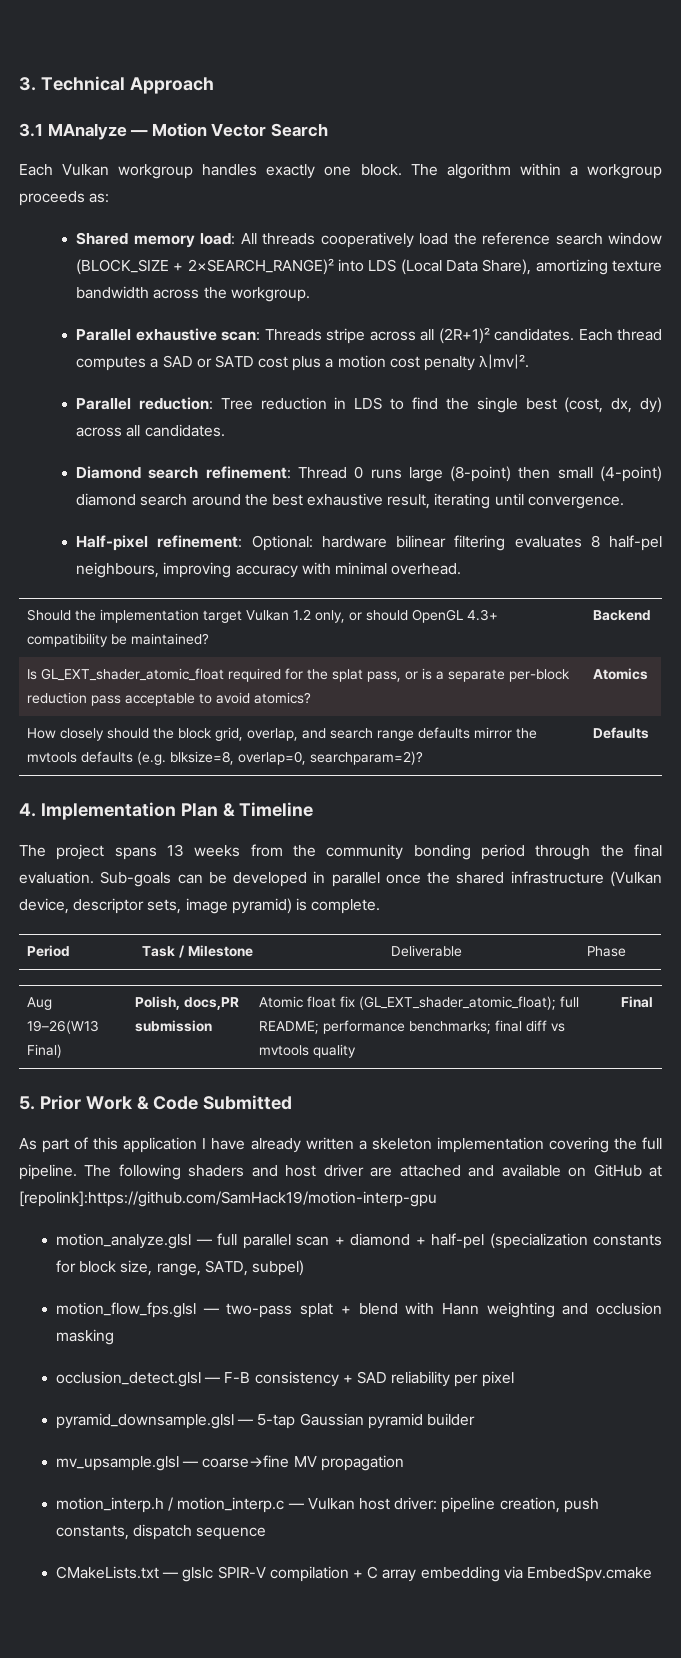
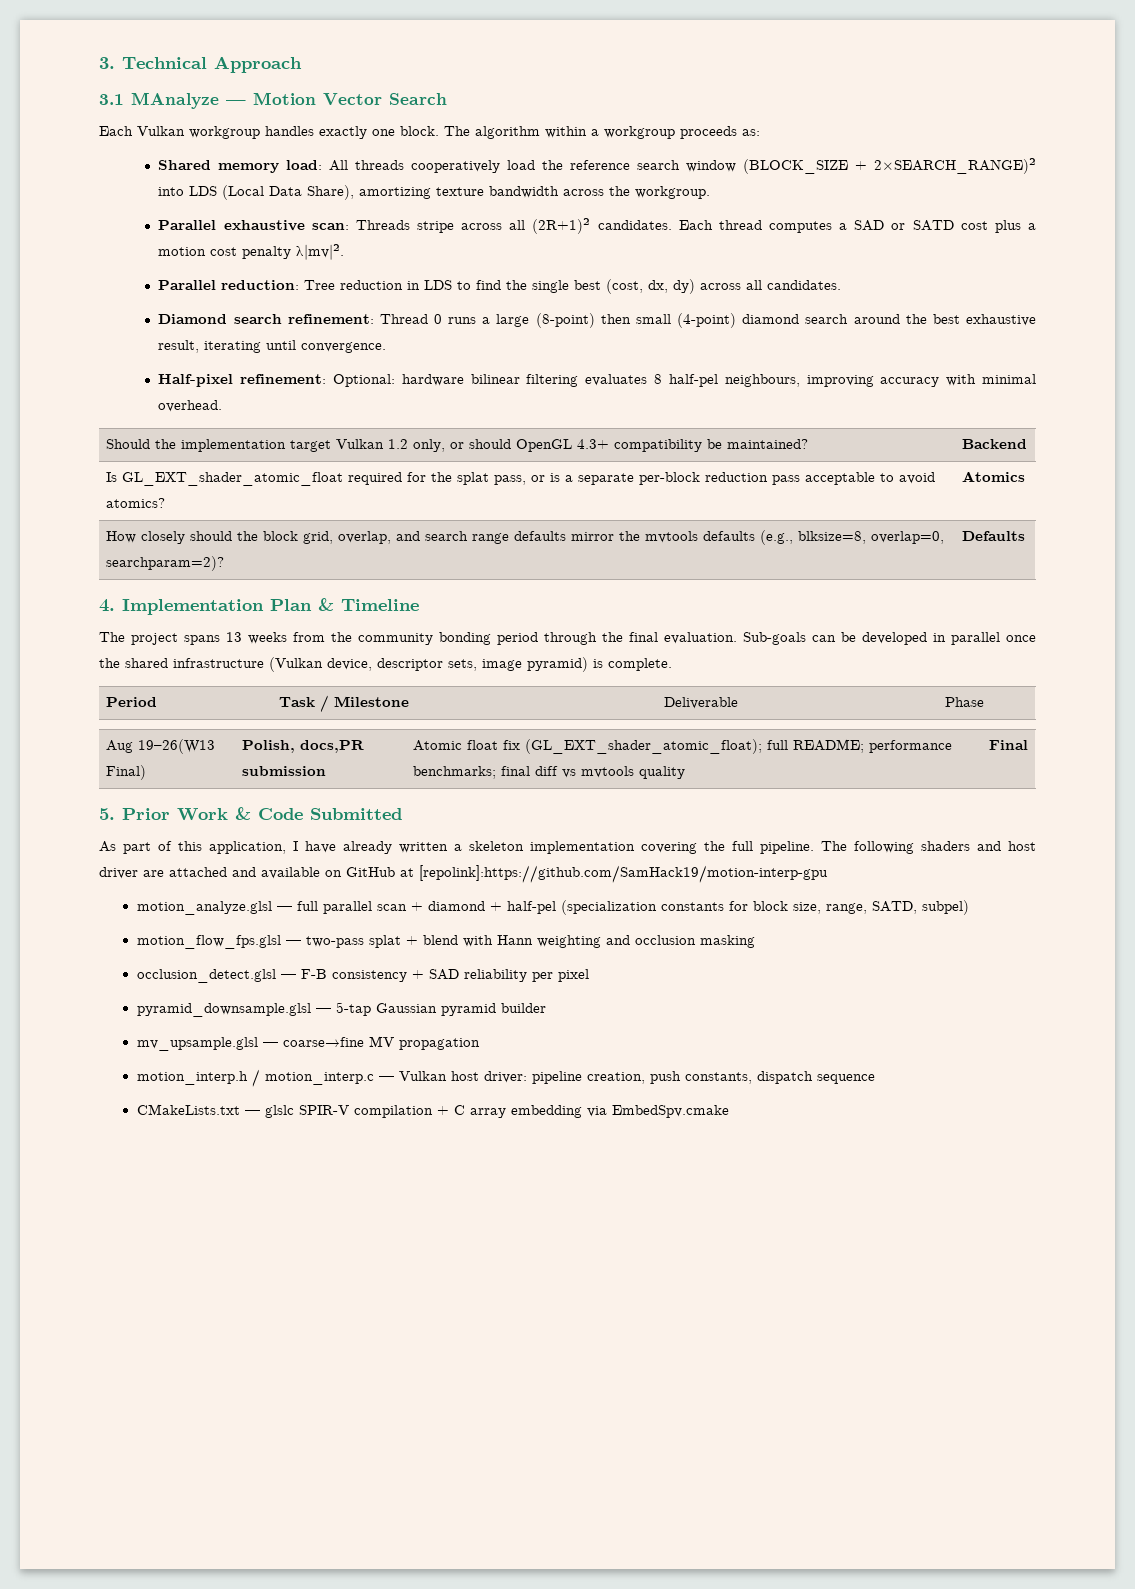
(402, 474) none -> [482,317,491,324] a
[137,751,167,765] (e.g. -> [759,530,793,545] (e.g.,
[123,1137,198,1153] application -> [209,841,286,854] application,

